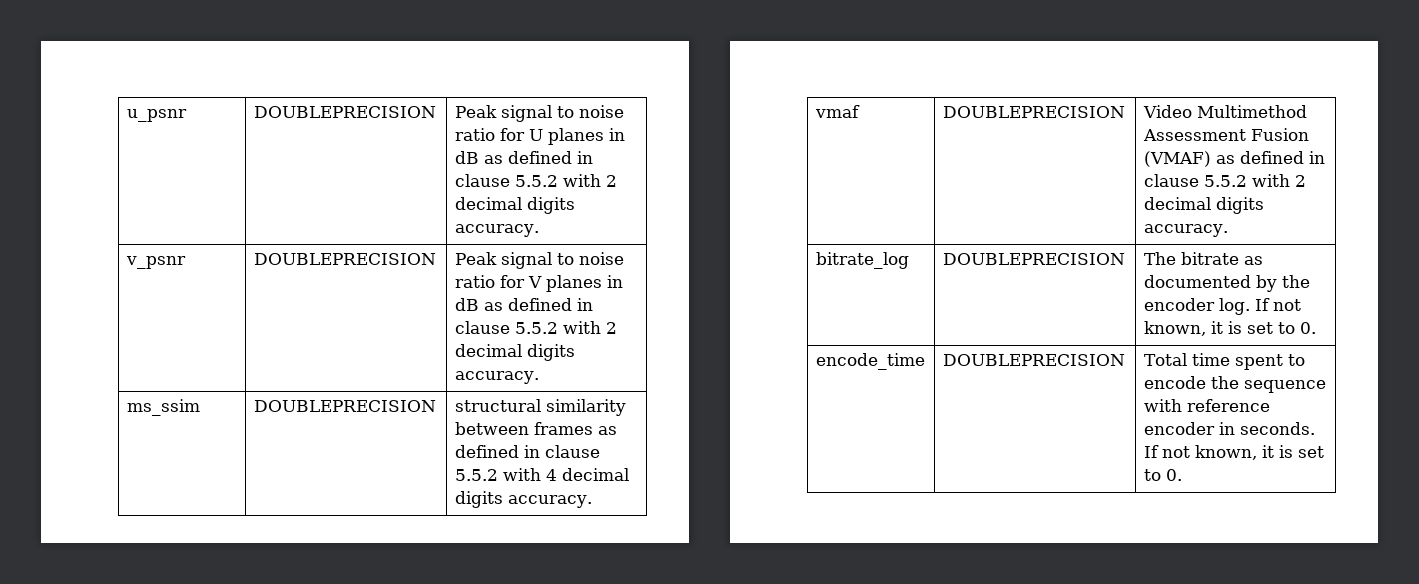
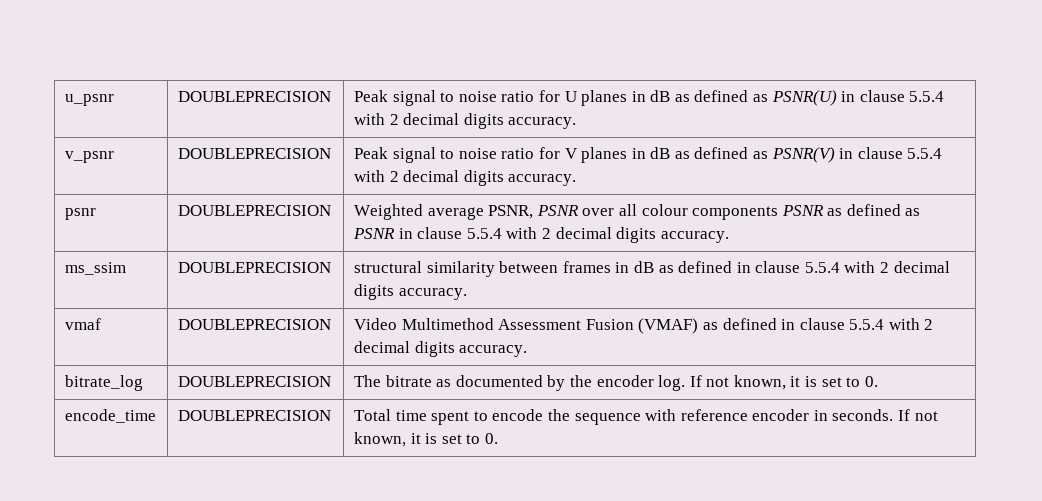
[576,151,593,164] [454,174,558,187] in clause 5.5.2 -> [753,90,945,106] as PSNR(U) in clause 5.5.4
[576,298,593,311] [454,321,558,334] in clause 5.5.2 -> [753,147,943,163] [353,170,577,186] [64,208,96,220] [177,205,331,216] [353,204,921,220] [352,227,502,239] as PSNR(V) in clause 5.5.4 with 2 decimal digits accuracy. // psnr | DOUBLEPRECISION | Weighted average PSNR, PSNR over all colour components PSNR as defined as PSNR in clause 5.5.4
[597,426,617,435] [454,445,600,458] [454,468,557,481] as defined in clause 5.5.2 with 4 -> [615,261,890,273] in dB as defined in clause 5.5.4 with 2
[1203,175,1247,187] 5.5.2 -> [849,319,885,330] 5.5.4

